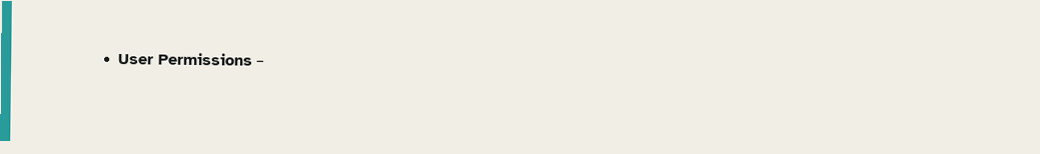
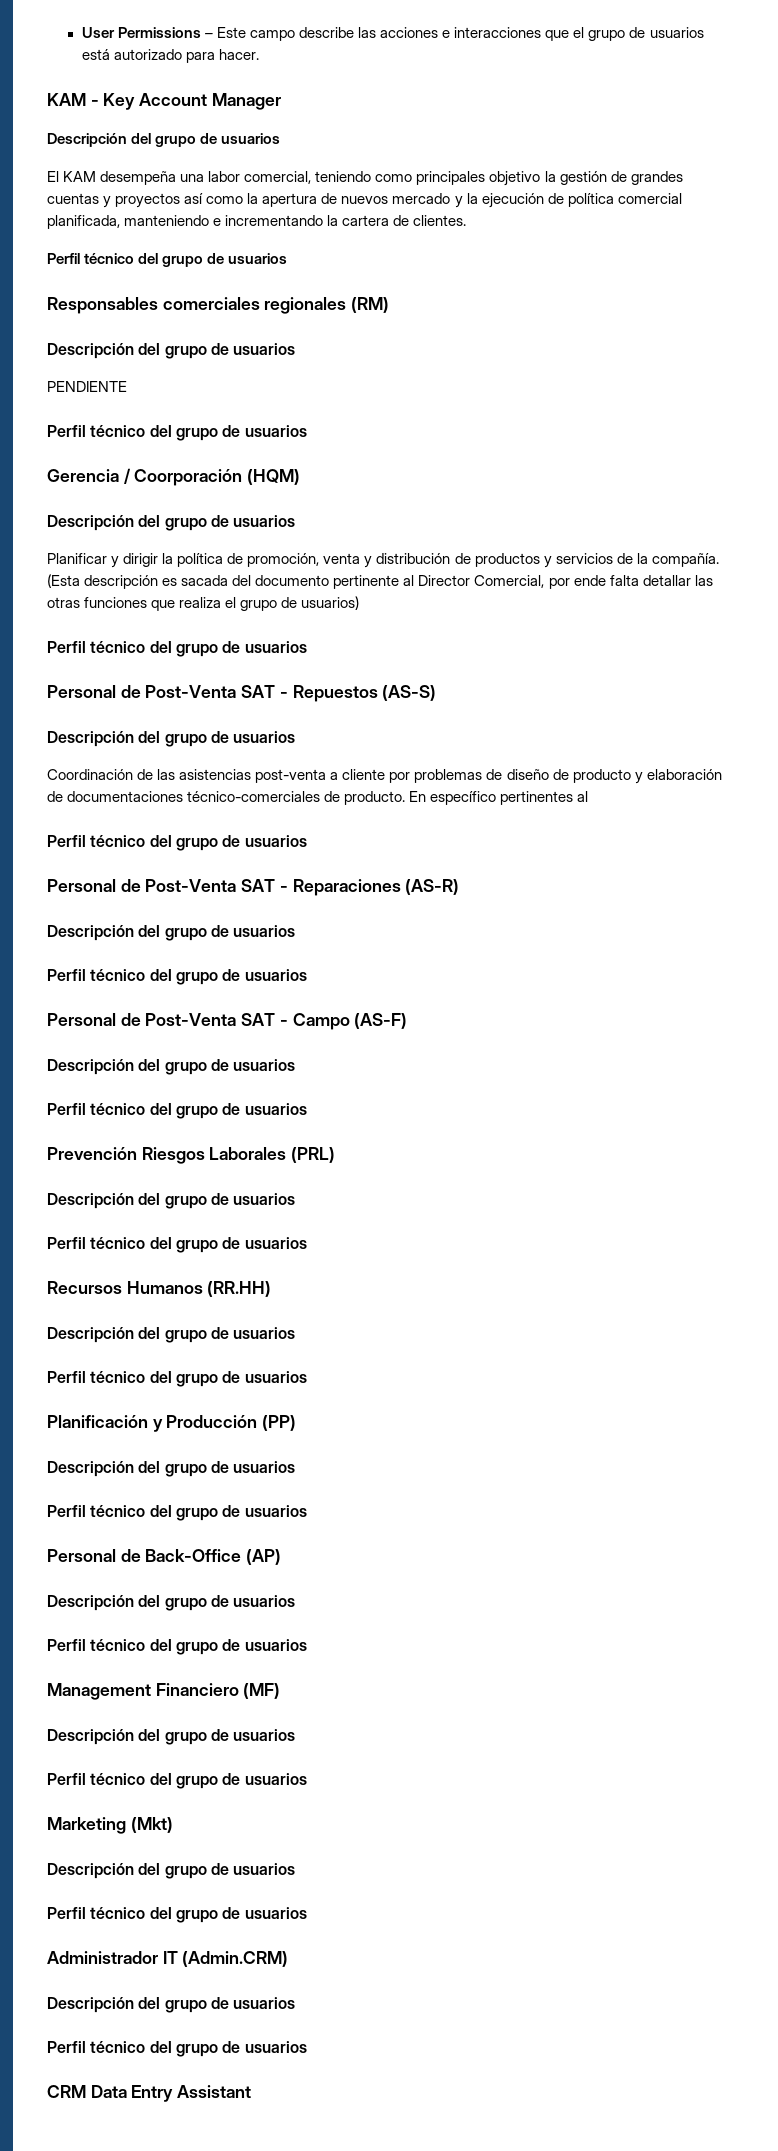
(265, 63) none -> [216,27,704,41] [81,49,259,63] [47,93,281,110] [47,133,281,147] [47,171,683,186] [47,193,682,208] [47,215,467,229] [47,253,288,267] [47,297,390,314] [47,343,296,359] [47,381,127,392] [47,425,307,441] [47,468,301,486] [47,515,296,531] [47,553,719,568] [47,574,713,589] [47,596,360,611] [47,641,307,657] [47,685,437,702] [47,731,296,747] [47,769,722,784] [47,791,589,805] [47,835,307,851] [47,879,460,896] [47,925,296,941] [47,969,307,985] [47,1013,408,1030] [47,1059,296,1075] [47,1103,307,1119] [47,1147,336,1164] [47,1193,296,1209] [47,1237,307,1253] [47,1281,272,1297] [47,1327,296,1343] [47,1371,307,1387] [47,1415,297,1432] [47,1461,296,1477] [47,1505,307,1521] [47,1549,282,1565] [47,1595,296,1611] [47,1639,307,1655] [47,1683,281,1700] [47,1729,296,1745] [47,1773,307,1789] [47,1817,173,1834] [47,1863,296,1879] [47,1907,307,1923] [47,1951,289,1967] [47,1997,296,2013] [47,2041,307,2057] [47,2085,252,2102] Este campo describe las acciones e interacciones que el grupo de usuarios está autorizado para hacer. // KAM - Key Account Manager // Descripción del grupo de usuarios // El KAM desempeña una labor comercial, teniendo como principales objetivo la gestión de grandes cuentas y proyectos así como la apertura de nuevos mercado y la ejecución de política comercial planificada, manteniendo e incrementando la cartera de clientes. // Perfil técnico del grupo de usuarios // Responsables comerciales regionales (RM) // Descripción del grupo de usuarios // PENDIENTE // Perfil técnico del grupo de usuarios // Gerencia / Coorporación (HQM) // Descripción del grupo de usuarios // Planificar y dirigir la política de promoción, venta y distribución de productos y servicios de la compañía. (Esta descripción es sacada del documento pertinente al Director Comercial, por ende falta detallar las otras funciones que realiza el grupo de usuarios) // Perfil técnico del grupo de usuarios // Personal de Post-Venta SAT - Repuestos (AS-S) // Descripción del grupo de usuarios // Coordinación de las asistencias post-venta a cliente por problemas de diseño de producto y elaboración de documentaciones técnico-comerciales de producto. En específico pertinentes al // Perfil técnico del grupo de usuarios // Personal de Post-Venta SAT - Reparaciones (AS-R) // Descripción del grupo de usuarios // Perfil técnico del grupo de usuarios // Personal de Post-Venta SAT - Campo (AS-F) // Descripción del grupo de usuarios // Perfil técnico del grupo de usuarios // Prevención Riesgos Laborales (PRL) // Descripción del grupo de usuarios // Perfil técnico del grupo de usuarios // Recursos Humanos (RR.HH) // Descripción del grupo de usuarios // Perfil técnico del grupo de usuarios // Planificación y Producción (PP) // Descripción del grupo de usuarios // Perfil técnico del grupo de usuarios // Personal de Back-Office (AP) // Descripción del grupo de usuarios // Perfil técnico del grupo de usuarios // Management Financiero (MF) // Descripción del grupo de usuarios // Perfil técnico del grupo de usuarios // Marketing (Mkt) // Descripción del grupo de usuarios // Perfil técnico del grupo de usuarios // Administrador IT (Admin.CRM) // Descripción del grupo de usuarios // Perfil técnico del grupo de usuarios // CRM Data Entry Assistant

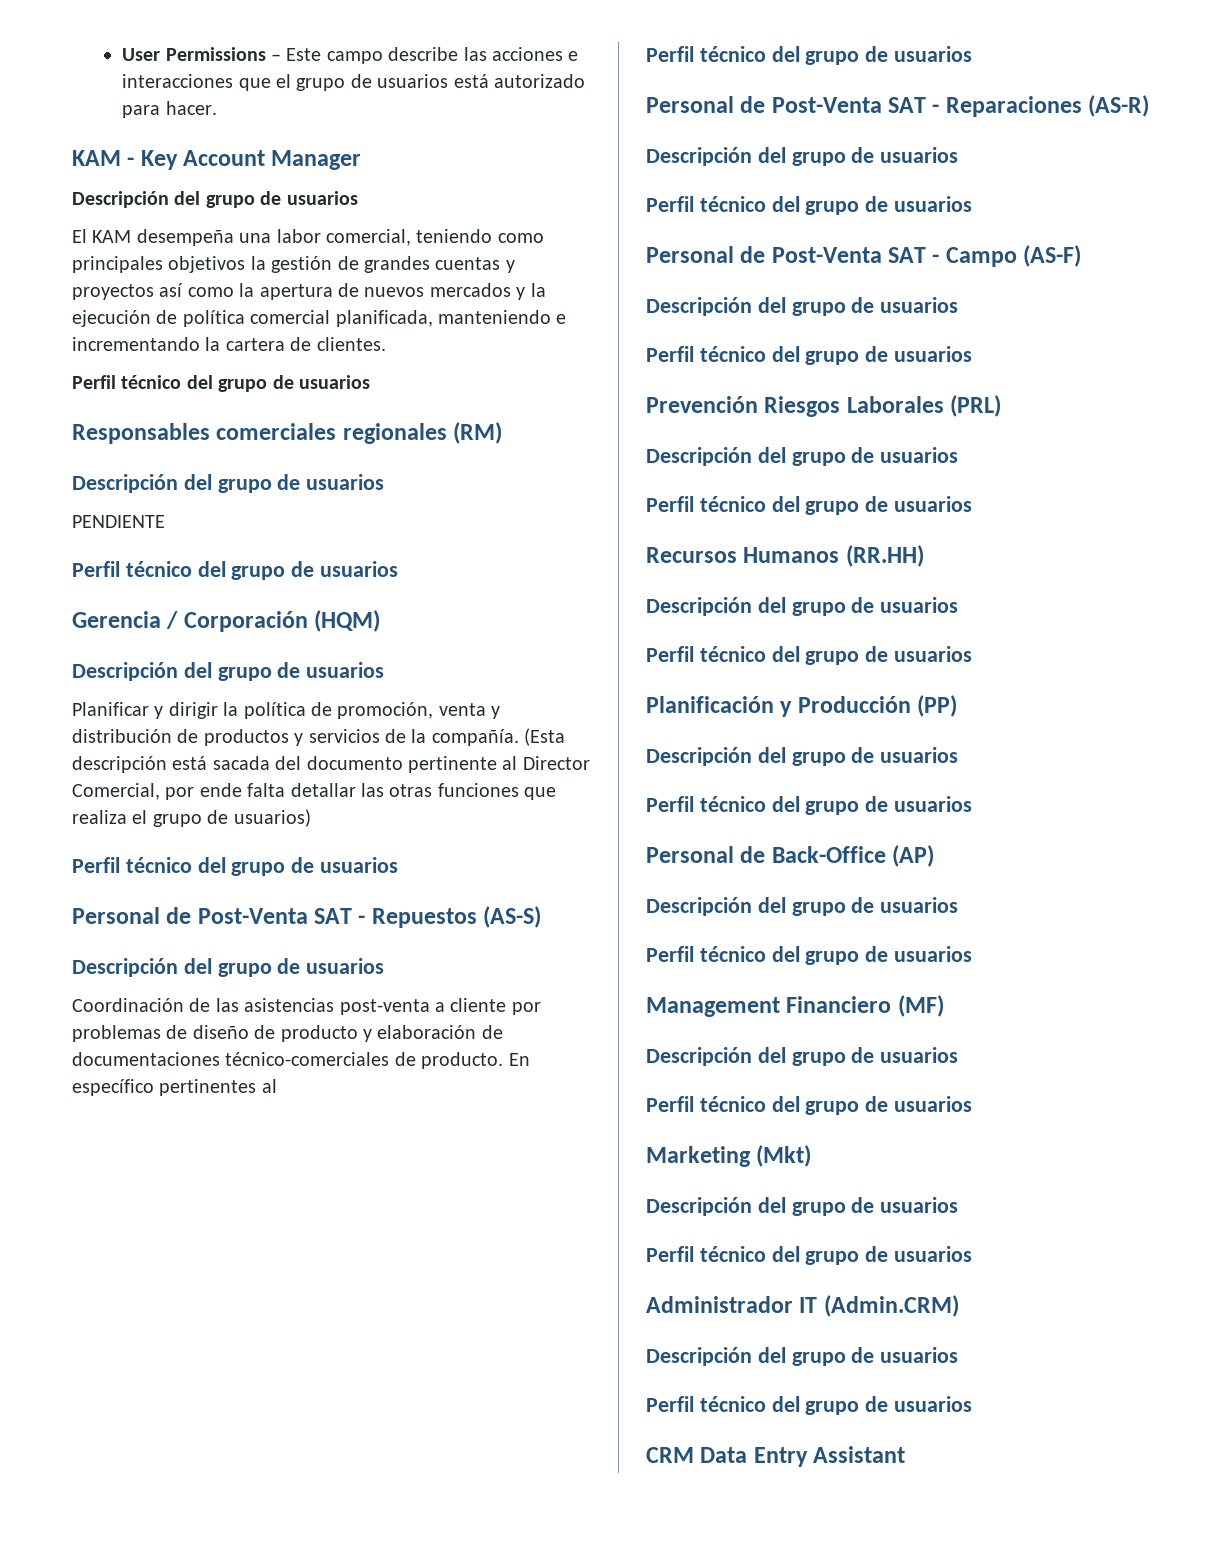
[489,171,541,186] objetivo -> [168,256,246,273] objetivos
[392,193,451,204] mercado -> [429,283,511,297] mercados
[134,469,243,486] Coorporación -> [183,611,308,632] Corporación
[162,578,178,586] es -> [172,756,208,770] está

